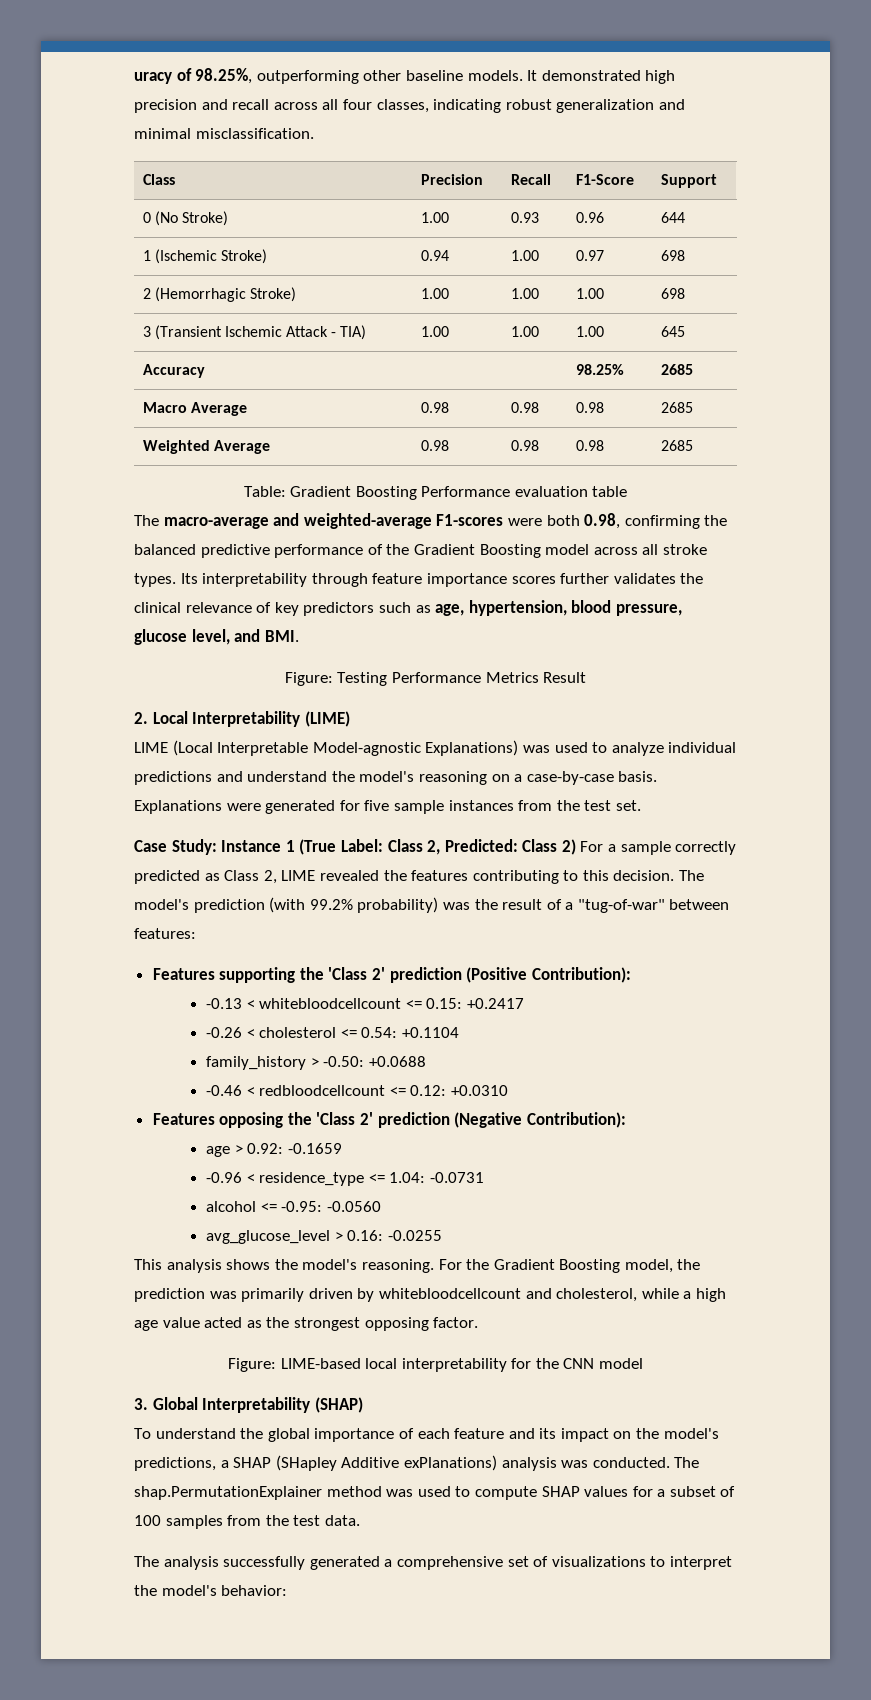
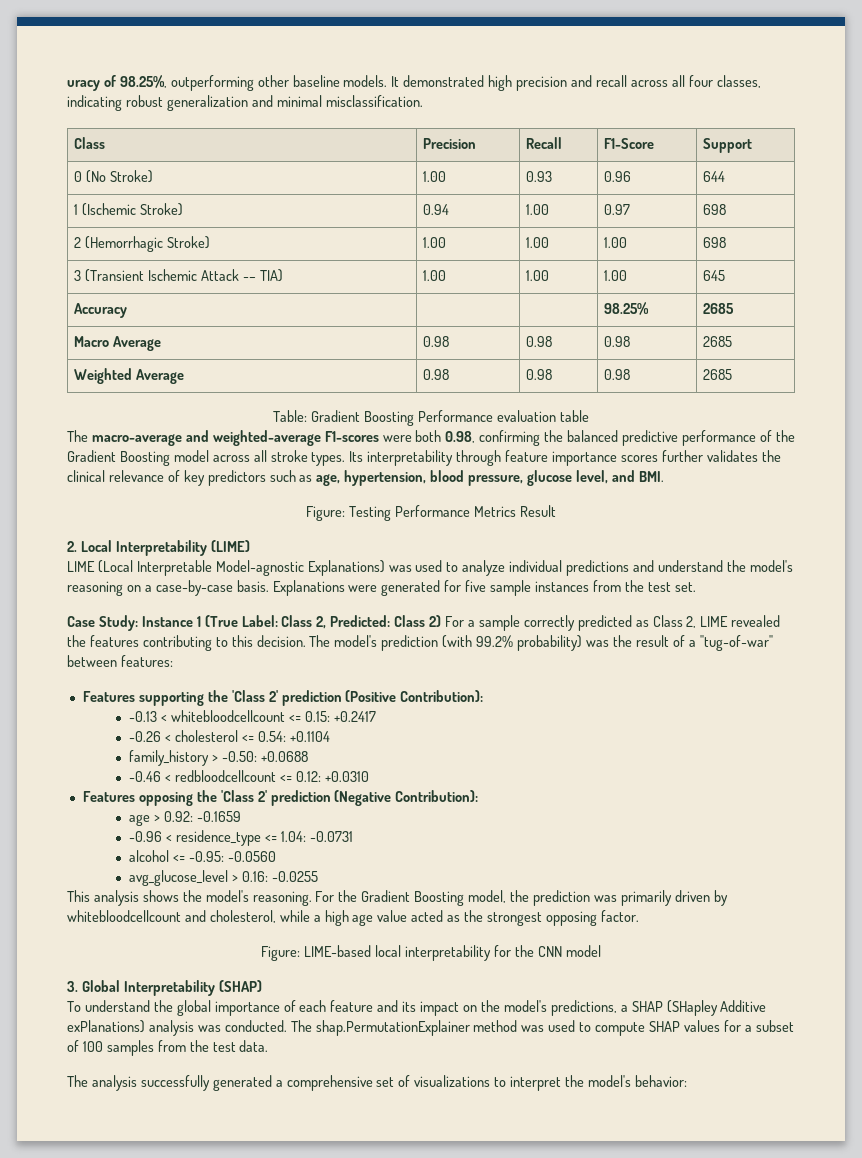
[331,332,337,337] - -> [242,277,256,281] -–

